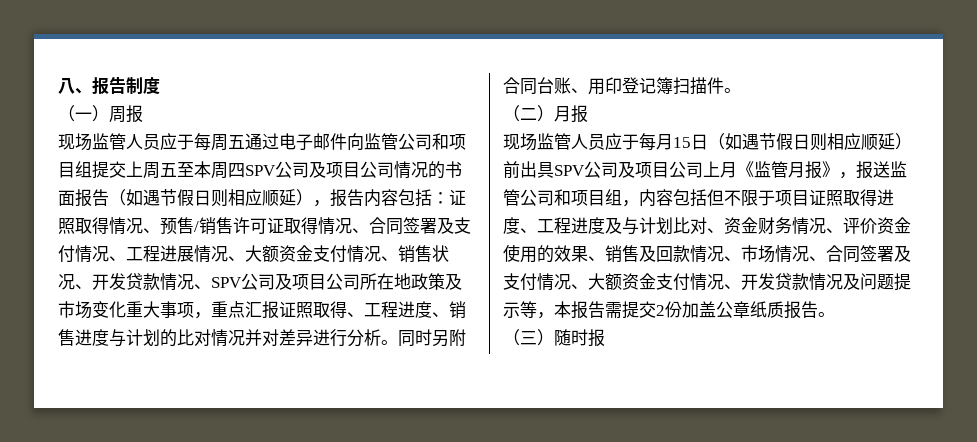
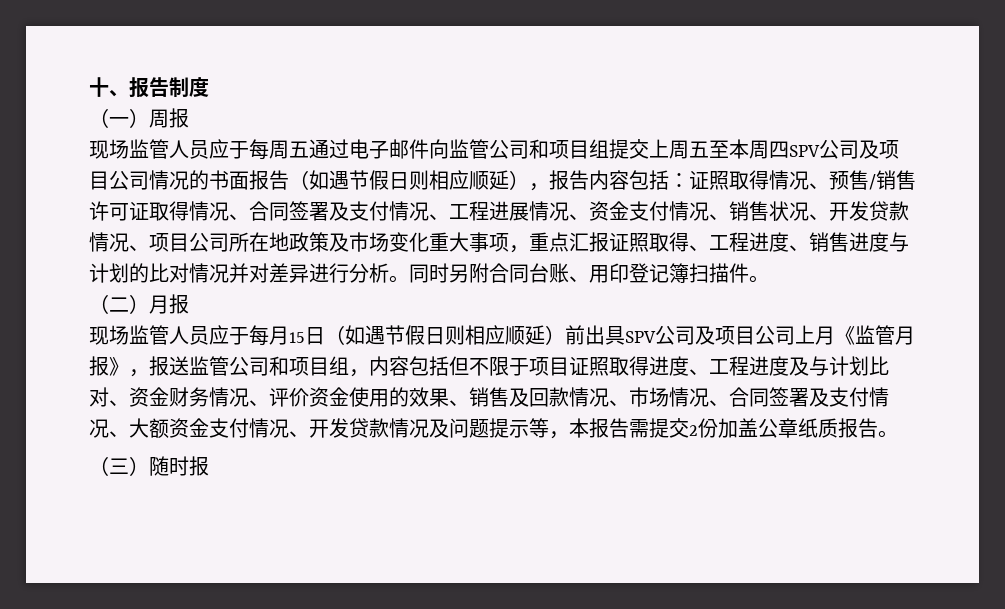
[58,78,75,94] 八 -> [89,77,109,97] 十
[245,245,279,262] 大额 -> (589, 217) none
[211,273,292,290] SPV公司及 -> (149, 248) none

